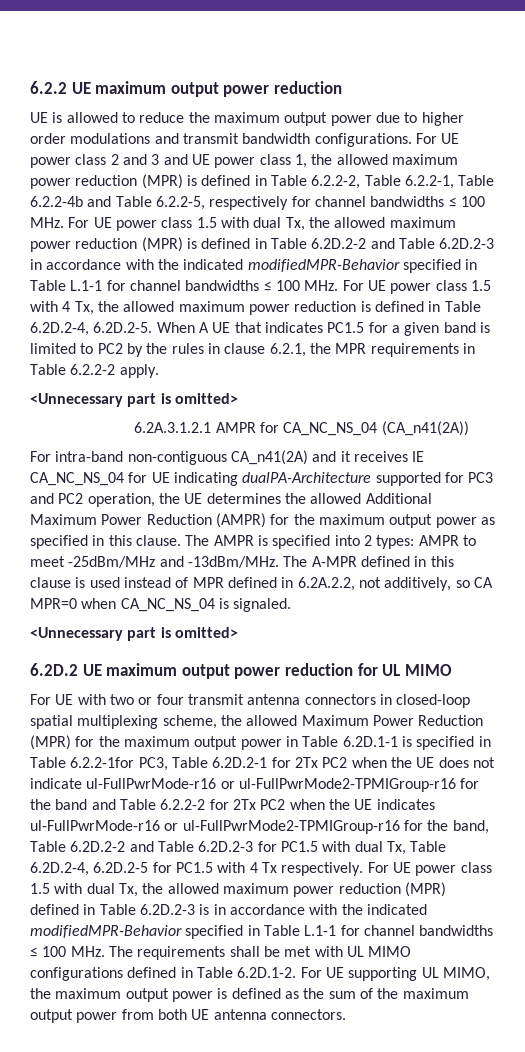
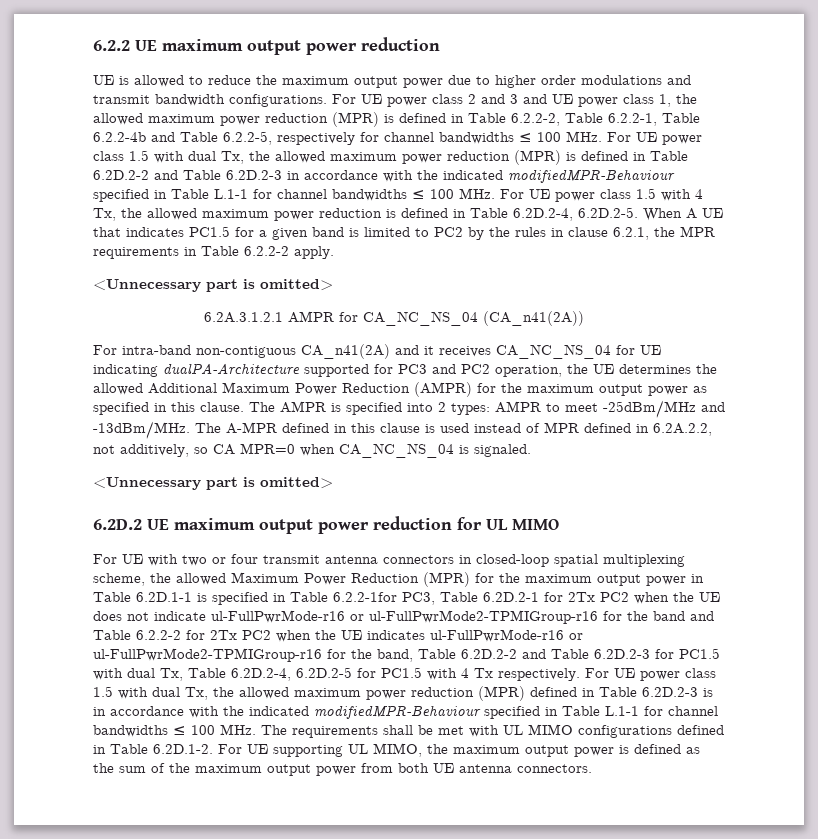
[247,259,400,272] modifiedMPR-Behavior -> [508,169,675,183] modifiedMPR-Behaviour
[412,451,425,462] IE -> (491, 351) none
[30,925,182,938] modifiedMPR-Behavior -> [314,705,481,719] modifiedMPR-Behaviour

